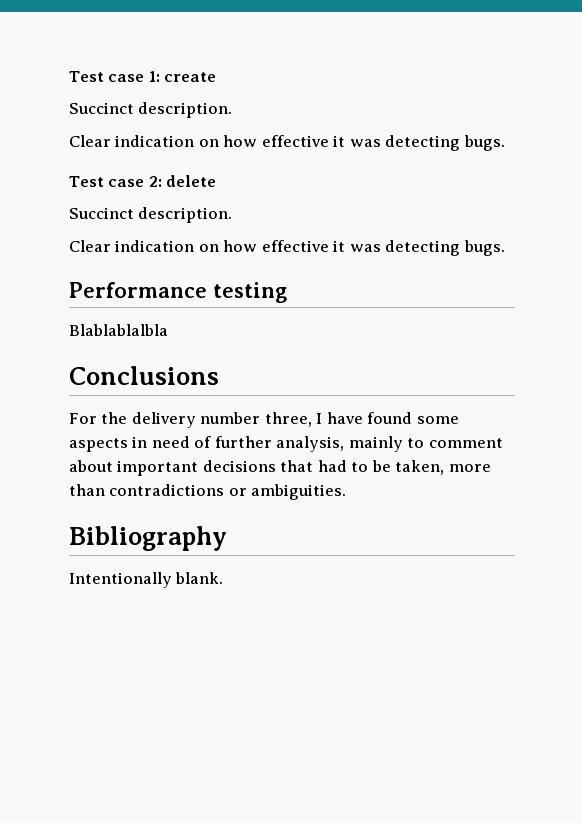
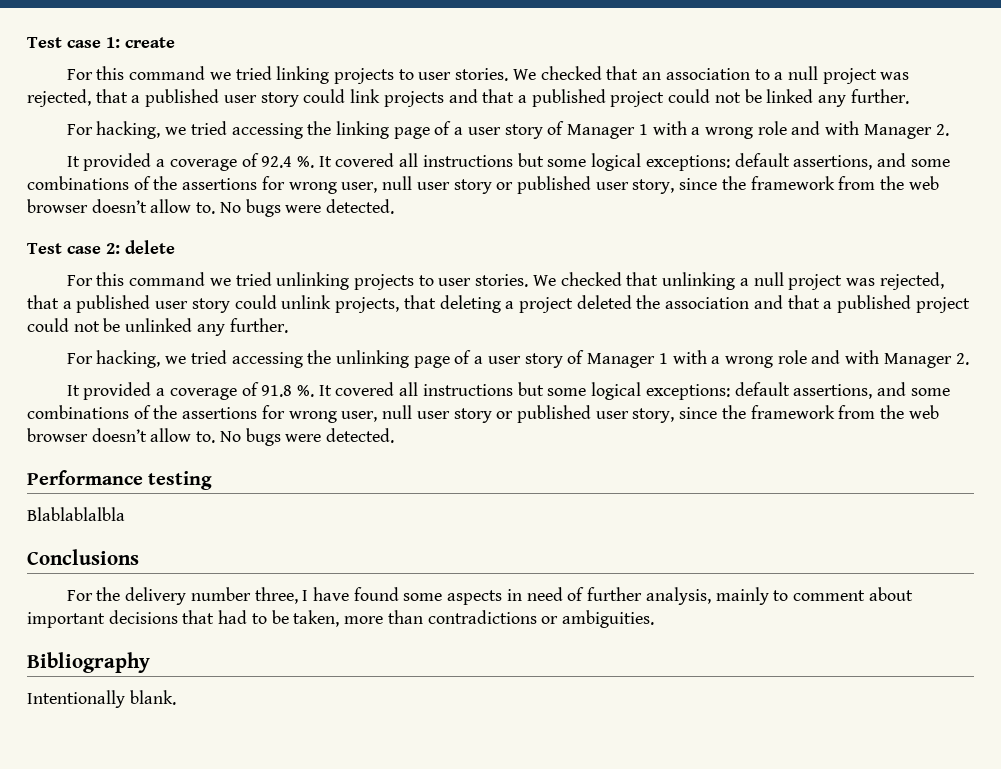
[69,102,233,118] [69,135,505,151] [69,175,217,187] [69,207,233,223] [69,240,505,256] Succinct description. // Clear indication on how effective it was detecting bugs. // Test case 2: delete // Succinct description. // Clear indication on how effective it was detecting bugs. -> [66,66,910,84] [27,89,909,107] [66,121,949,139] [66,153,950,171] [27,176,939,194] [27,199,395,217] [27,240,175,254] [66,272,944,290] [27,295,970,313] [27,318,288,336] [66,350,969,368] [66,382,950,400] [27,405,939,423] [27,428,395,446] For this command we tried linking projects to user stories. We checked that an association to a null project was rejected, that a published user story could link projects and that a published project could not be linked any further. // For hacking, we tried accessing the linking page of a user story of Manager 1 with a wrong role and with Manager 2. // It provided a coverage of 92.4 %. It covered all instructions but some logical exceptions: default assertions, and some combinations of the assertions for wrong user, null user story or published user story, since the framework from the web browser doesn’t allow to. No bugs were detected. // Test case 2: delete // For this command we tried unlinking projects to user stories. We checked that unlinking a null project was rejected, that a published user story could unlink projects, that deleting a project deleted the association and that a published project could not be unlinked any further. // For hacking, we tried accessing the unlinking page of a user story of Manager 1 with a wrong role and with Manager 2. // It provided a coverage of 91.8 %. It covered all instructions but some logical exceptions: default assertions, and some combinations of the assertions for wrong user, null user story or published user story, since the framework from the web browser doesn’t allow to. No bugs were detected.

